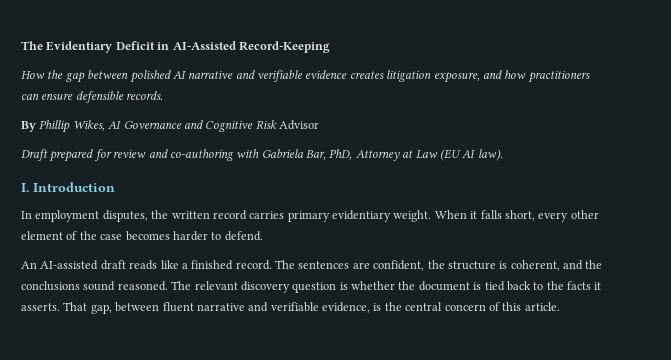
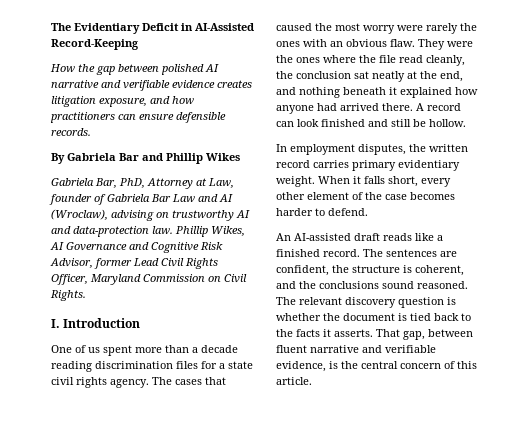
(36, 126) none -> [67,153,240,164] [51,178,234,189] [49,194,233,205] [51,209,250,221] [51,226,173,237] Gabriela Bar and Phillip Wikes // Gabriela Bar, PhD, Attorney at Law, founder of Gabriela Bar Law and AI (Wroclaw), advising on trustworthy AI and data-protection law.
[279,120,319,130] [21,149,503,162] [21,182,115,192] Advisor // Draft prepared for review and co-authoring with Gabriela Bar, PhD, Attorney at Law (EU AI law). // I. Introduction -> [50,258,218,269] [51,274,247,285] [50,290,86,301] [51,318,141,328] [51,345,238,356] [51,361,253,372] [51,377,226,388] [276,23,477,34] [276,39,473,50] [276,55,465,66] [276,71,463,82] [276,87,478,98] [276,103,461,114] [276,119,466,127] Advisor, former Lead Civil Rights Officer, Maryland Commission on Civil Rights. // I. Introduction // One of us spent more than a decade reading discrimination files for a state civil rights agency. The cases that caused the most worry were rarely the ones with an obvious flaw. They were the ones where the file read cleanly, the conclusion sat neatly at the end, and nothing beneath it explained how anyone had arrived there. A record can look finished and still be hollow.

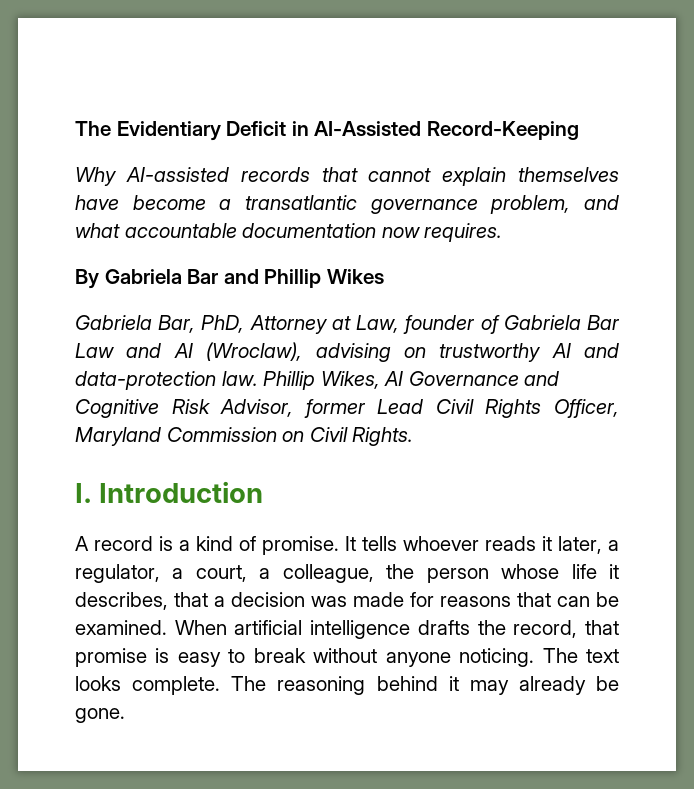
[50,64,219,75] [51,80,252,91] [51,96,194,107] [50,112,226,123] [51,128,91,136] How the gap between polished AI narrative and verifiable evidence creates litigation exposure, and how practitioners can ensure defensible records. -> [75,167,619,186] [75,195,619,214] [75,223,503,242] Why AI-assisted records that cannot explain themselves have become a transatlantic governance problem, and what accountable documentation now requires.
[51,345,238,356] [51,361,253,372] [51,377,226,388] [276,23,477,34] [276,39,473,50] [276,55,465,66] [276,71,463,82] [276,87,478,98] [276,103,461,114] [276,119,466,127] [276,144,468,155] [276,160,460,171] [276,176,451,187] [276,192,455,200] [276,208,368,216] [276,233,443,241] [276,249,457,257] [276,265,464,276] [276,281,468,289] [276,297,456,308] [276,313,471,321] [276,329,473,340] [276,345,436,353] [276,361,477,372] [276,377,312,385] One of us spent more than a decade reading discrimination files for a state civil rights agency. The cases that caused the most worry were rarely the ones with an obvious flaw. They were the ones where the file read cleanly, the conclusion sat neatly at the end, and nothing beneath it explained how anyone had arrived there. A record can look finished and still be hollow. // In employment disputes, the written record carries primary evidentiary weight. When it falls short, every other element of the case becomes harder to defend. // An AI-assisted draft reads like a finished record. The sentences are confident, the structure is coherent, and the conclusions sound reasoned. The relevant discovery question is whether the document is tied back to the facts it asserts. That gap, between fluent narrative and verifiable evidence, is the central concern of this article. -> [75,536,619,555] [75,564,620,583] [75,592,619,610] [75,620,619,639] [75,648,620,667] [75,676,619,695] [75,708,125,723] A record is a kind of promise. It tells whoever reads it later, a regulator, a court, a colleague, the person whose life it describes, that a decision was made for reasons that can be examined. When artificial intelligence drafts the record, that promise is easy to break without anyone noticing. The text looks complete. The reasoning behind it may already be gone.

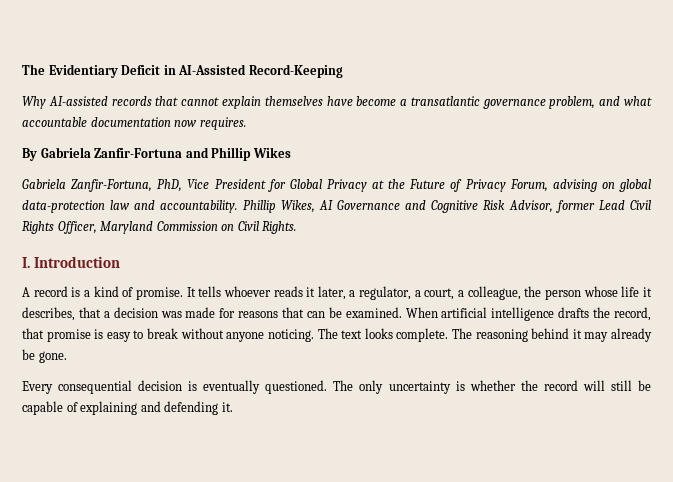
[187,269,219,284] Bar -> [94,148,183,158] Zanfir-Fortuna
[158,315,620,334] [75,342,619,362] [75,371,258,390] Bar, PhD, Attorney at Law, founder of Gabriela Bar Law and AI (Wroclaw), advising on trustworthy AI and data-protection law. -> [71,179,651,192] [22,200,238,213] Zanfir-Fortuna, PhD, Vice President for Global Privacy at the Future of Privacy Forum, advising on global data-protection law and accountability.
(125, 715) none -> [22,380,652,394] [22,401,233,415] // Every consequential decision is eventually questioned. The only uncertainty is whether the record will still be capable of explaining and defending it.

